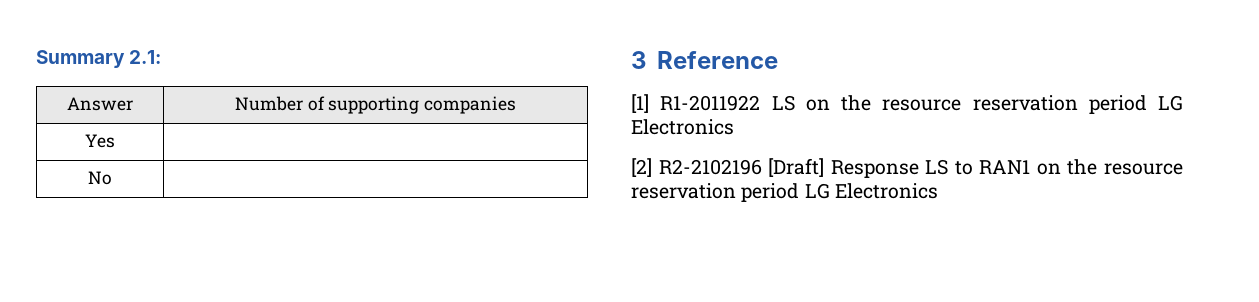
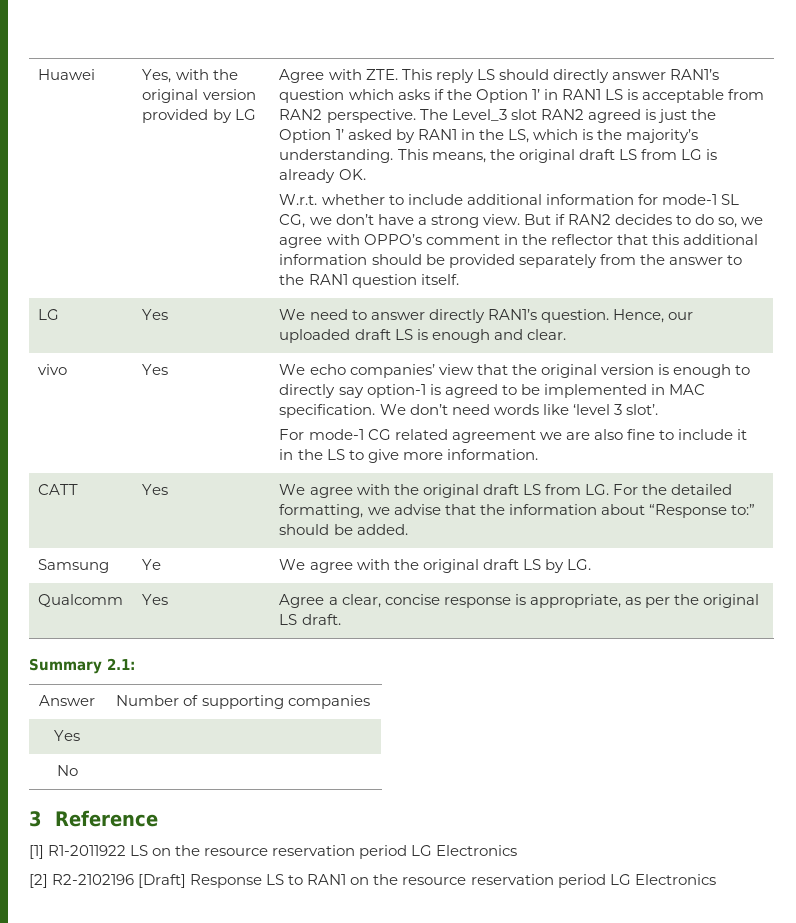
(36, 59) none -> [38,69,96,80] [142,69,238,83] [142,89,256,103] [142,109,256,123] [279,69,719,83] [279,89,765,103] [279,109,716,123] [279,129,699,143] [279,149,717,163] [279,169,366,183] [279,194,739,205] [279,214,764,228] [279,234,758,248] [279,254,742,268] [279,274,459,288] [38,309,60,320] [142,309,169,320] [279,309,693,323] [279,329,566,343] [38,364,68,375] [142,364,169,375] [279,364,750,378] [279,384,705,398] [279,404,658,418] [279,429,748,443] [279,449,538,463] [38,484,79,495] [142,484,169,495] [279,484,733,498] [279,504,755,518] [279,524,408,535] [38,559,110,573] [142,559,162,570] [279,559,591,573] [38,594,124,607] [142,594,169,605] [279,594,759,608] [279,614,341,625] Huawei | Yes, with the original version provided by LG | Agree with ZTE. This reply LS should directly answer RAN1’s question which asks if the Option 1’ in RAN1 LS is acceptable from RAN2 perspective. The Level_3 slot RAN2 agreed is just the Option 1’ asked by RAN1 in the LS, which is the majority’s understanding. This means, the original draft LS from LG is already OK. // W.r.t. whether to include additional information for mode-1 SL CG, we don’t have a strong view. But if RAN2 decides to do so, we agree with OPPO’s comment in the reflector that this additional information should be provided separately from the answer to the RAN1 question itself. // LG | Yes | We need to answer directly RAN1’s question. Hence, our uploaded draft LS is enough and clear. // vivo | Yes | We echo companies’ view that the original version is enough to directly say option-1 is agreed to be implemented in MAC specification. We don’t need words like ‘level 3 slot’. // For mode-1 CG related agreement we are also fine to include it in the LS to give more information. // CATT | Yes | We agree with the original draft LS from LG. For the detailed formatting, we advise that the information about “Response to:” should be added. // Samsung | Ye | We agree with the original draft LS by LG. // Qualcomm | Yes | Agree a clear, concise response is appropriate, as per the original LS draft. //

